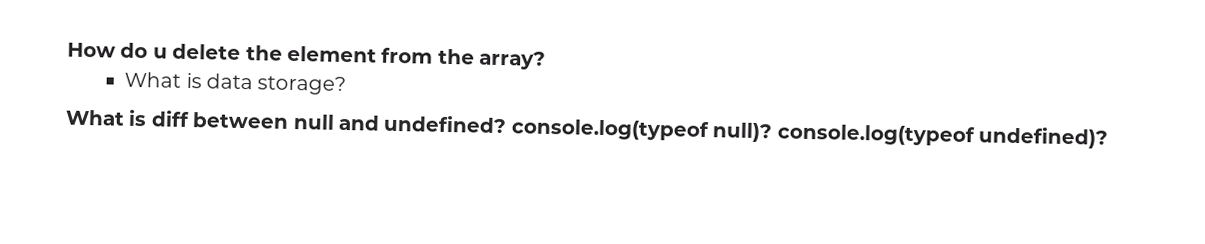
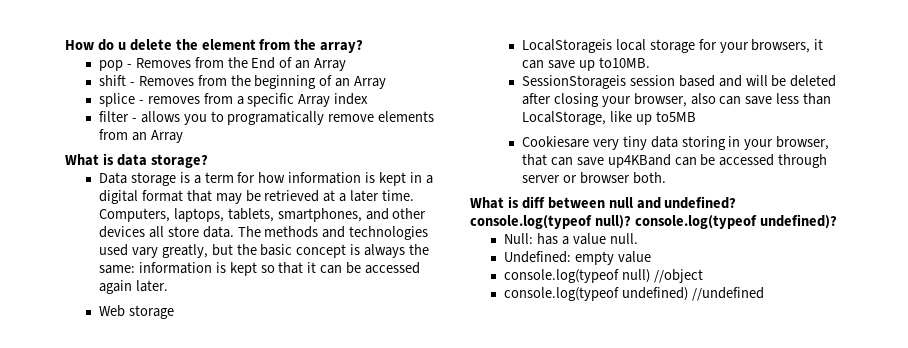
[124,71,347,96] What is data storage? -> [98,57,347,71] [98,75,387,89] [98,93,369,107] [98,111,435,125] [98,129,183,143] [65,153,208,168] [98,172,433,186] [98,190,415,204] [98,208,427,222] [98,226,429,240] [98,244,430,258] [98,262,421,276] [98,280,168,294] [98,305,174,319] [521,39,824,53] [521,57,650,71] [521,75,837,89] [521,93,832,107] [521,111,696,125] [521,136,830,150] [521,154,828,168] [521,172,666,184] pop - Removes from the End of an Array // shift - Removes from the beginning of an Array // splice - removes from a specific Array index // filter - allows you to programatically remove elements from an Array // What is data storage? // Data storage is a term for how information is kept in a digital format that may be retrieved at a later time. Computers, laptops, tablets, smartphones, and other devices all store data. The methods and technologies used vary greatly, but the basic concept is always the same: information is kept so that it can be accessed again later. // Web storage // LocalStorageis local storage for your browsers, it can save up to10MB. // SessionStorageis session based and will be deleted after closing your browser, also can save less than LocalStorage, like up to5MB // Cookiesare very tiny data storing in your browser, that can save up4KBand can be accessed through server or browser both.
(1108, 137) none -> [503,233,638,245] [503,251,651,265] [503,269,703,283] [503,287,764,301] // Null: has a value null. // Undefined: empty value // console.log(typeof null) //object // console.log(typeof undefined) //undefined

